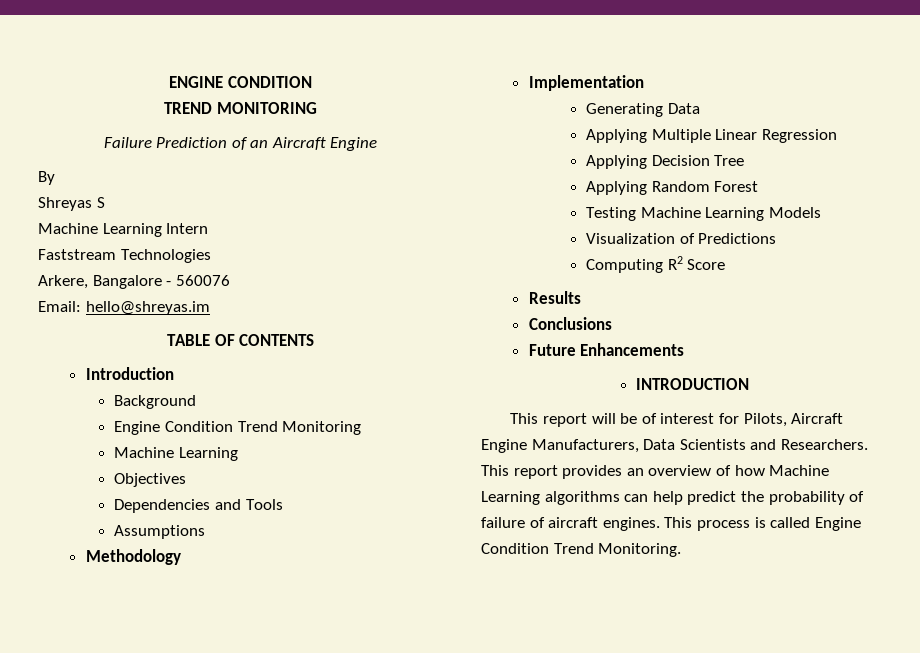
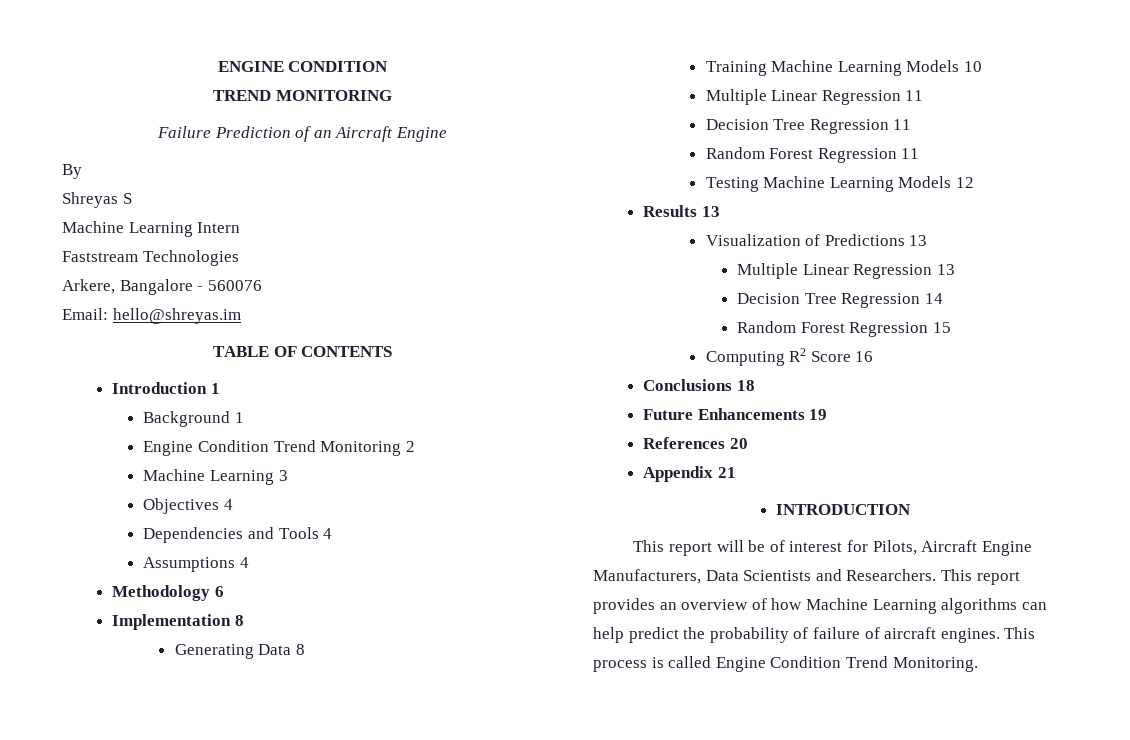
(174, 373) none -> [210,383,220,394] 1
(197, 402) none -> [234,412,244,423] 1
[114,447,239,461] // Machine Learning -> [405,441,415,452] [143,469,288,485] 2 // Machine Learning 3
(187, 480) none -> [223,499,233,510] 4
(283, 504) none -> [323,528,333,539] 4
(206, 532) none -> [239,557,249,568] 4
(181, 557) none -> [214,586,224,597] 6
(644, 83) none -> [234,615,244,626] 8
[586,129,838,143] [586,155,745,169] [586,181,759,195] // Applying Multiple Linear Regression // Applying Decision Tree // Applying Random Forest -> [295,644,305,655] [705,60,983,76] [705,89,924,105] [705,119,912,134] [705,147,920,163] 8 // Training Machine Learning Models 10 // Multiple Linear Regression 11 // Decision Tree Regression 11 // Random Forest Regression 11
(822, 212) none -> [956,177,975,188] [643,205,720,217] 12 // Results 13
(777, 238) none -> [909,235,928,246] [736,263,955,279] [736,293,943,308] [736,321,951,337] 13 // Multiple Linear Regression 13 // Decision Tree Regression 14 // Random Forest Regression 15
[528,291,581,304] // Results -> [855,351,874,362] 16
(612, 323) none -> [736,380,755,391] 18
(685, 349) none -> [809,409,828,420] [643,437,748,449] [643,466,736,482] 19 // References 20 // Appendix 21

